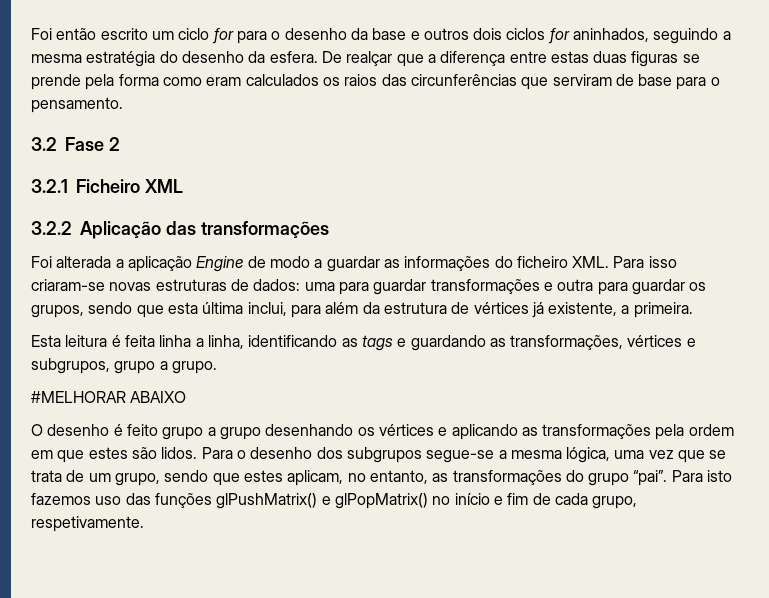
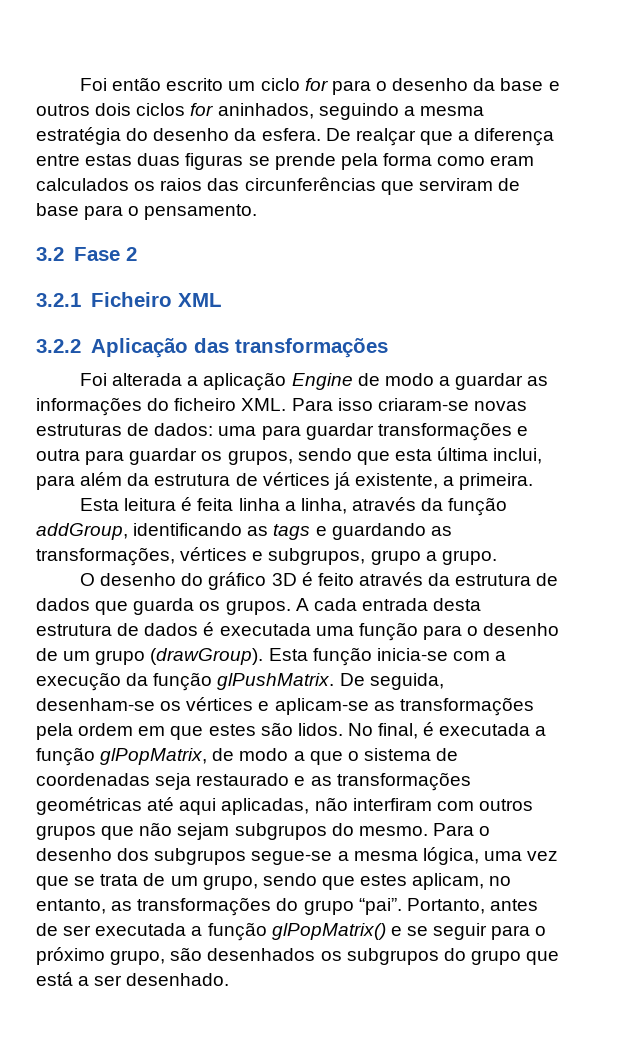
(244, 342) none -> [351,497,508,516] [36,523,128,540] através da função addGroup,
[31,391,187,403] // #MELHORAR ABAIXO -> (497, 557) none
[113,424,354,440] é feito grupo a grupo desenhando -> [181,572,559,590] [36,598,482,615] [36,622,560,641] [36,647,507,666] [36,672,444,691] [36,698,155,711] do gráfico 3D é feito através da estrutura de dados que guarda os grupos. A cada entrada desta estrutura de dados é executada uma função para o desenho de um grupo (drawGroup). Esta função inicia-se com a execução da função glPushMatrix. De seguida, desenham-se
[451,424,518,440] aplicando -> [274,698,369,715] aplicam-se
(198, 453) none -> [347,722,547,739] [36,747,459,766] [36,772,471,791] [36,797,533,815] [36,822,428,840] No final, é executada a função glPopMatrix, de modo a que o sistema de coordenadas seja restaurado e as transformações geométricas até aqui aplicadas, não interfiram com outros grupos que não sejam subgrupos do mesmo.
[671,470,733,482] [31,493,638,509] [31,516,144,532] Para isto fazemos uso das funções glPushMatrix() e glPopMatrix() no início e fim de cada grupo, respetivamente. -> [406,898,538,914] [36,922,547,941] [36,947,560,965] [36,972,230,986] Portanto, antes de ser executada a função glPopMatrix() e se seguir para o próximo grupo, são desenhados os subgrupos do grupo que está a ser desenhado.

